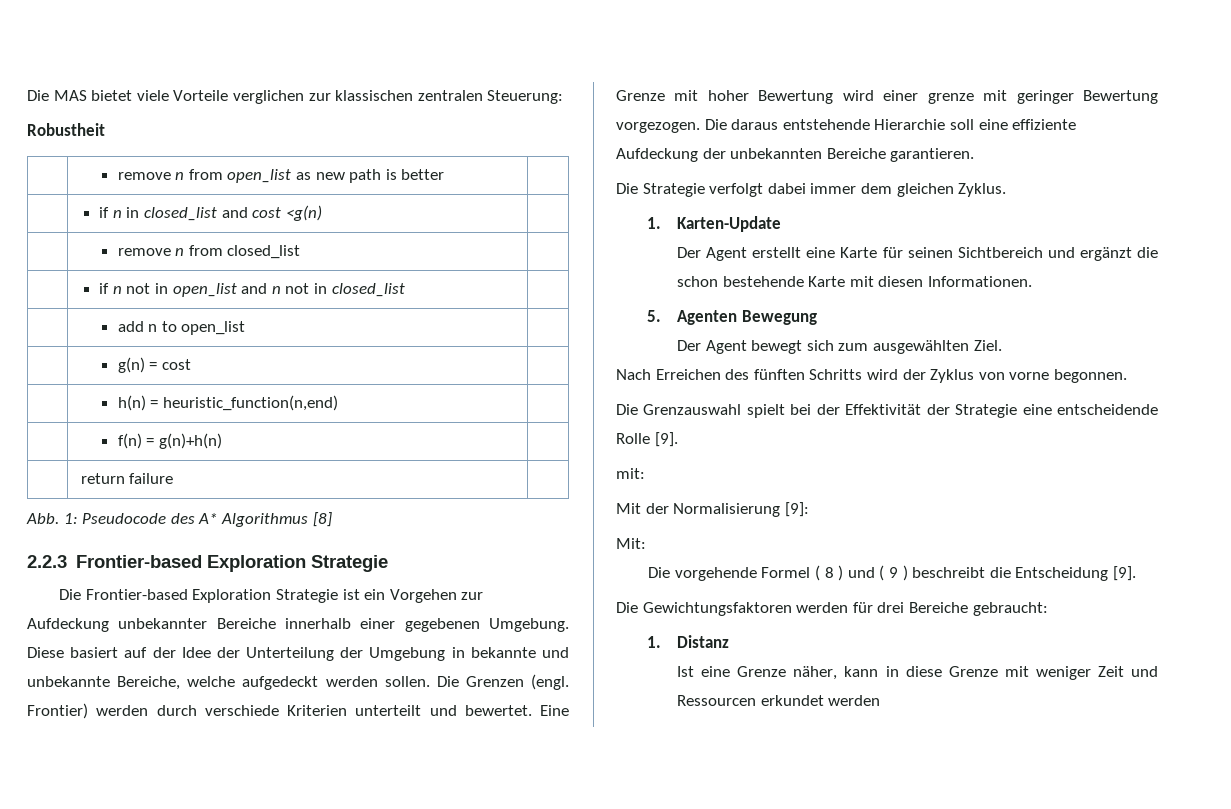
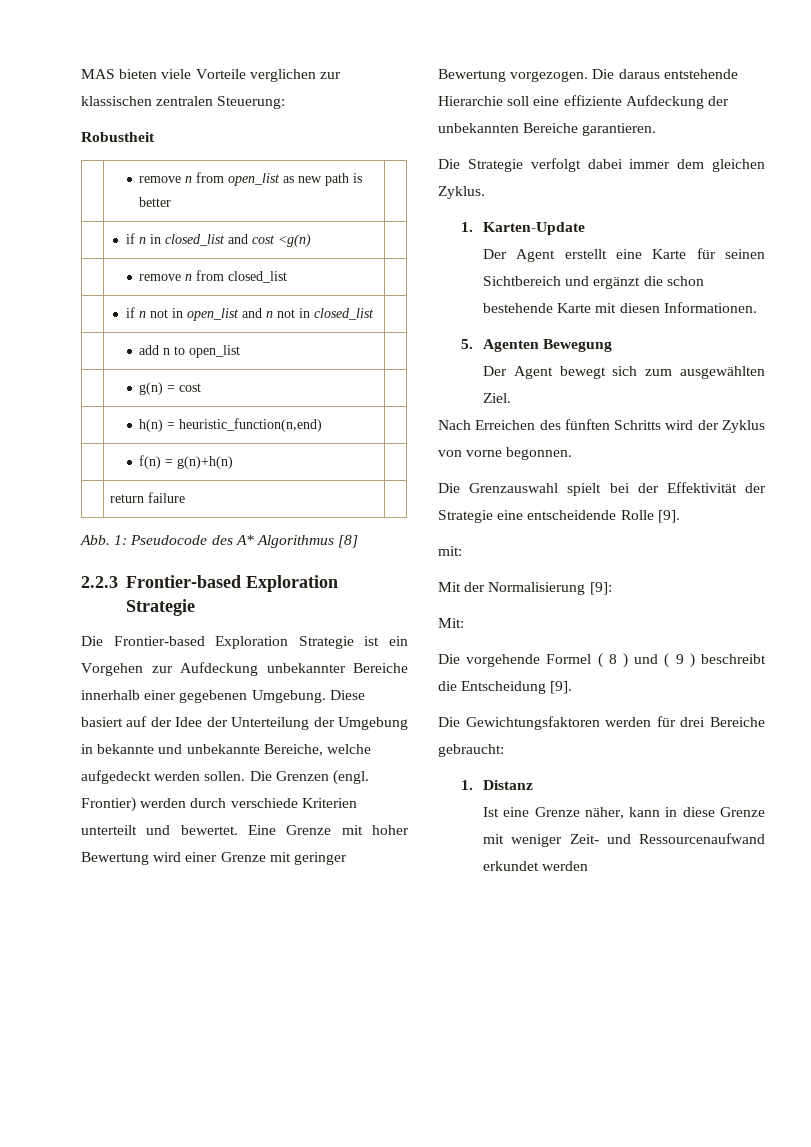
[27,90,133,101] Die MAS bietet -> [81,69,158,79] MAS bieten
[927,93,974,104] grenze -> [220,852,266,862] Grenze
[1097,666,1158,677] [677,695,757,706] Zeit und Ressourcen -> [569,833,765,844] Zeit- und Ressourcenaufwand

